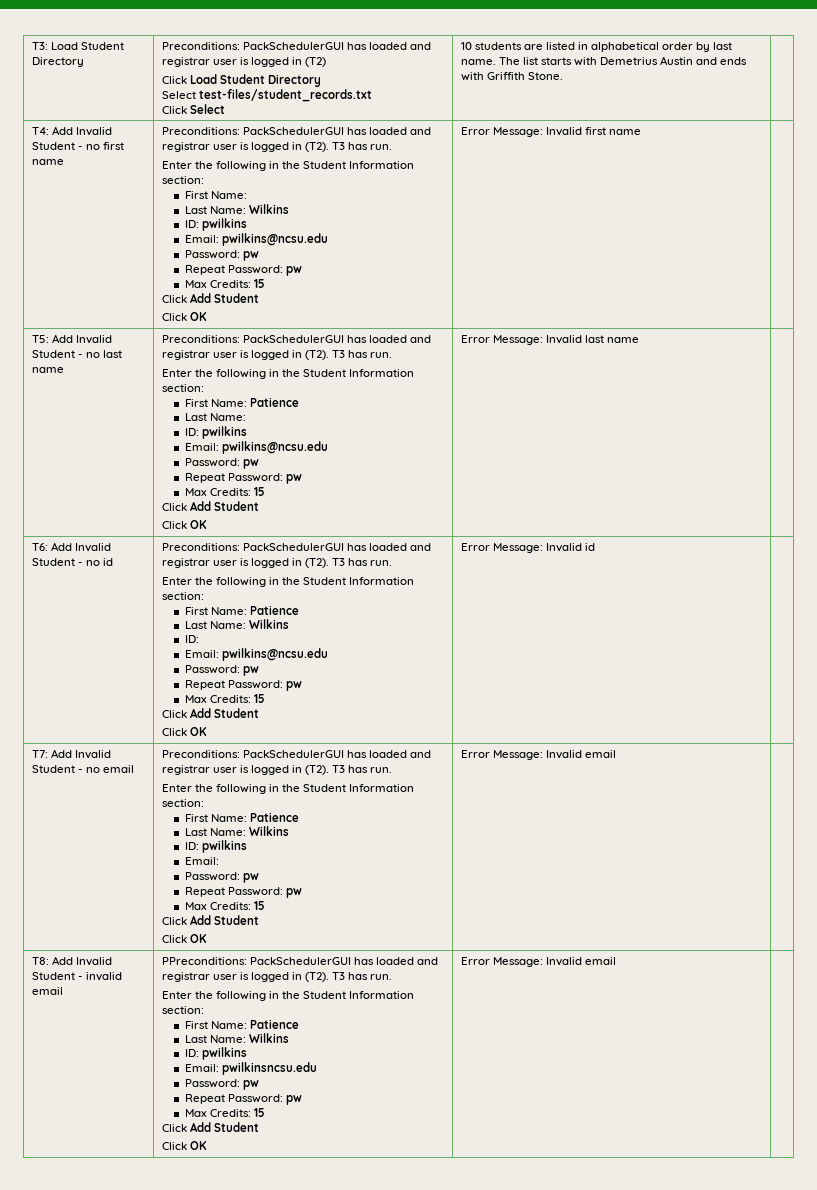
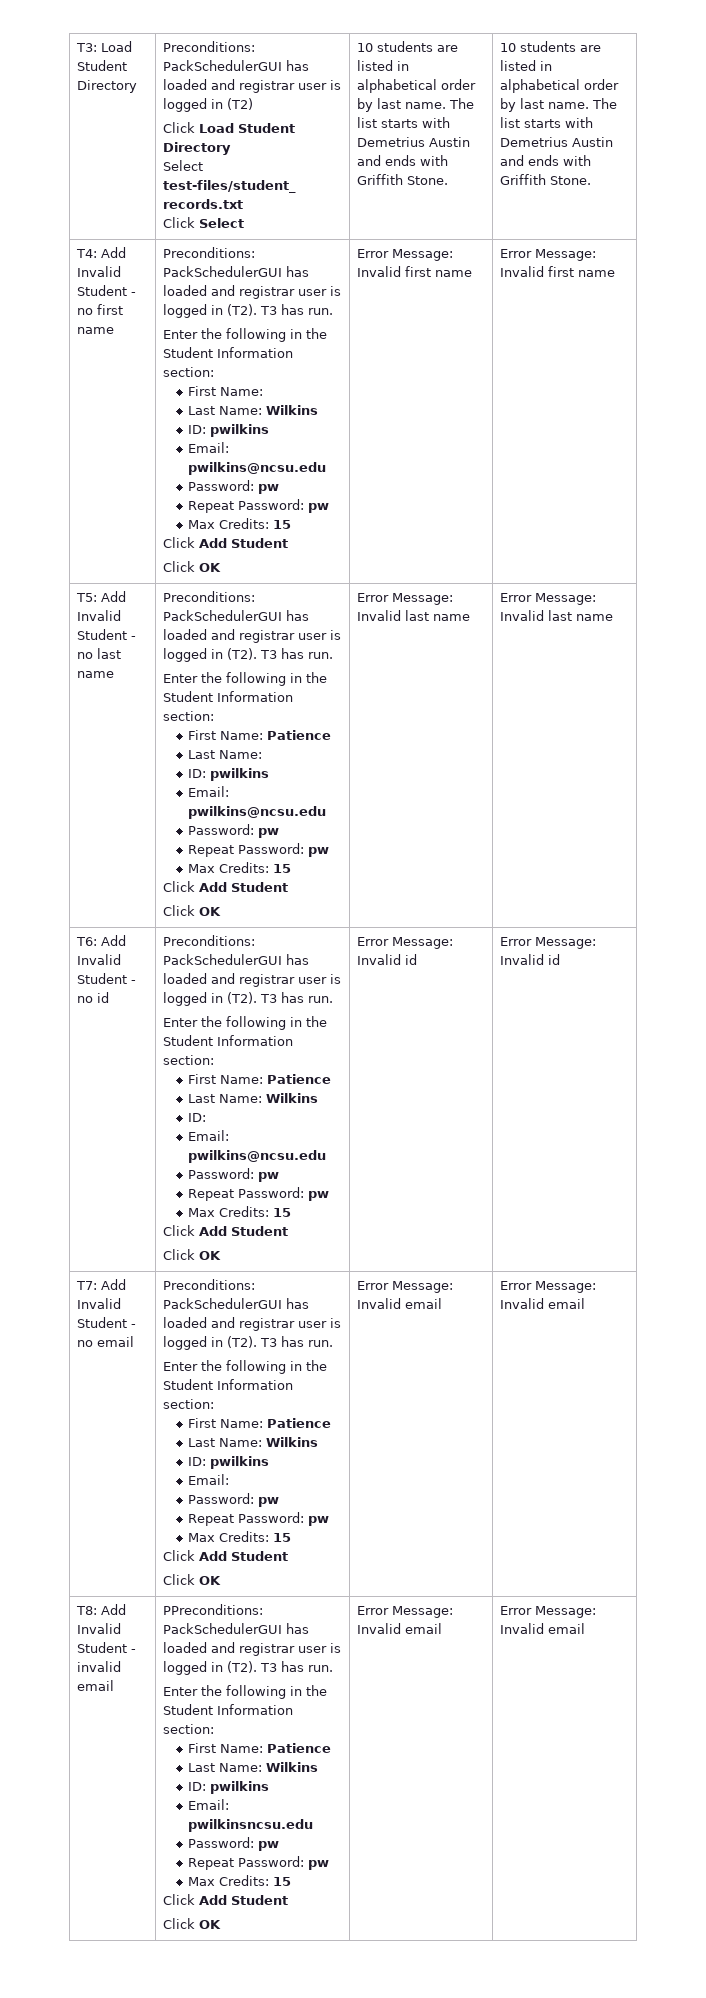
(563, 76) none -> [499,41,601,52] [499,60,552,71] [499,79,619,93] [499,98,617,112] [499,117,593,128] [499,137,613,147] [499,155,591,166] [499,174,591,185] 10 students are listed in alphabetical order by last name. The list starts with Demetrius Austin and ends with Griffith Stone.
(641, 132) none -> [499,249,596,261] [499,266,615,277] Error Message: Invalid first name
(639, 340) none -> [499,593,596,605] [499,610,613,621] Error Message: Invalid last name
(595, 547) none -> [499,937,596,949] [499,954,560,965] Error Message: Invalid id
(616, 754) none -> [499,1281,596,1293] [499,1298,585,1309] Error Message: Invalid email
(616, 961) none -> [499,1606,596,1618] [499,1623,585,1634] Error Message: Invalid email

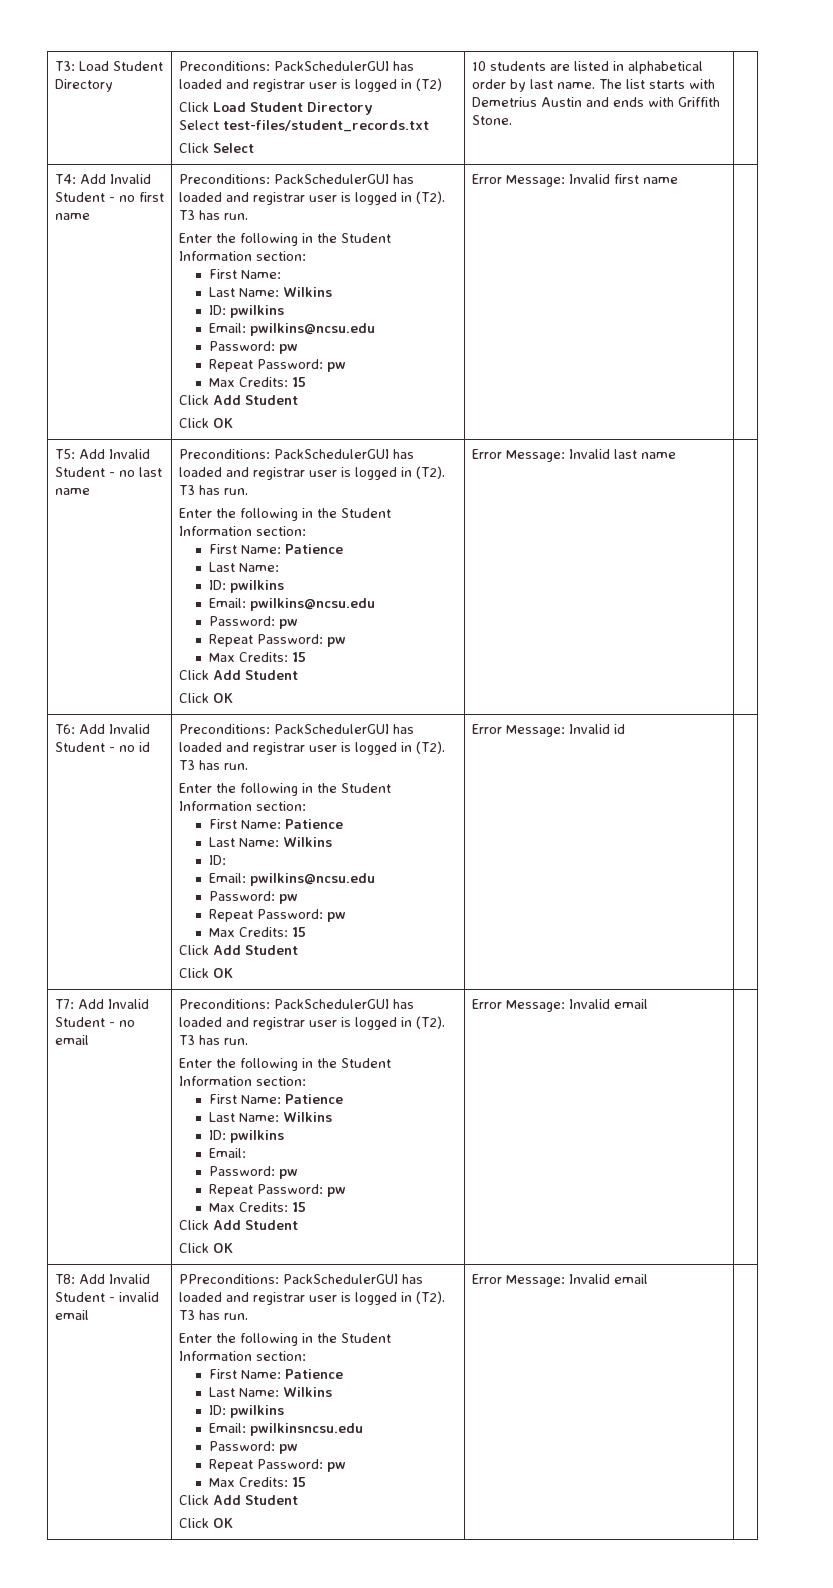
[499,41,601,52] [499,60,552,71] [499,79,619,93] [499,98,617,112] [499,117,593,128] [499,137,613,147] [499,155,591,166] [499,174,591,185] 10 students are listed in alphabetical order by last name. The list starts with Demetrius Austin and ends with Griffith Stone. -> (512, 120) none
[499,249,596,261] [499,266,615,277] Error Message: Invalid first name -> (678, 180) none
[499,593,596,605] [499,610,613,621] Error Message: Invalid last name -> (676, 455) none
[499,937,596,949] [499,954,560,965] Error Message: Invalid id -> (625, 729) none
[499,1281,596,1293] [499,1298,585,1309] Error Message: Invalid email -> (648, 1004) none
[499,1606,596,1618] [499,1623,585,1634] Error Message: Invalid email -> (648, 1279) none

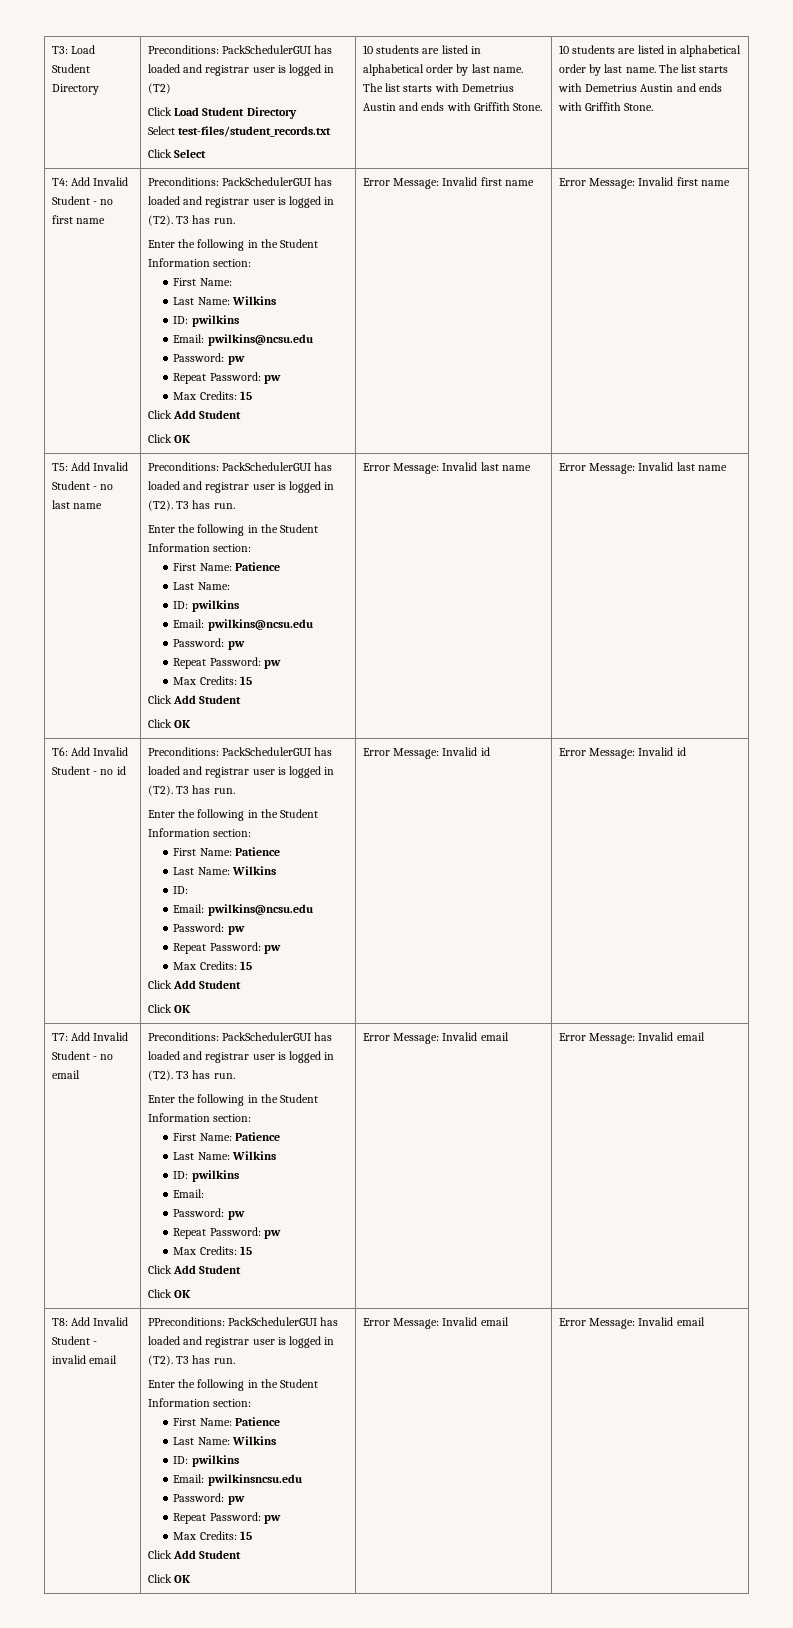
(512, 120) none -> [558,45,742,57] [558,64,729,76] [557,83,722,92] [557,102,654,111] 10 students are listed in alphabetical order by last name. The list starts with Demetrius Austin and ends with Griffith Stone.
(678, 180) none -> [558,177,730,189] Error Message: Invalid first name
(676, 455) none -> [558,462,727,474] Error Message: Invalid last name
(625, 729) none -> [558,747,686,759] Error Message: Invalid id
(648, 1004) none -> [558,1032,705,1044] Error Message: Invalid email
(648, 1279) none -> [558,1317,705,1329] Error Message: Invalid email

